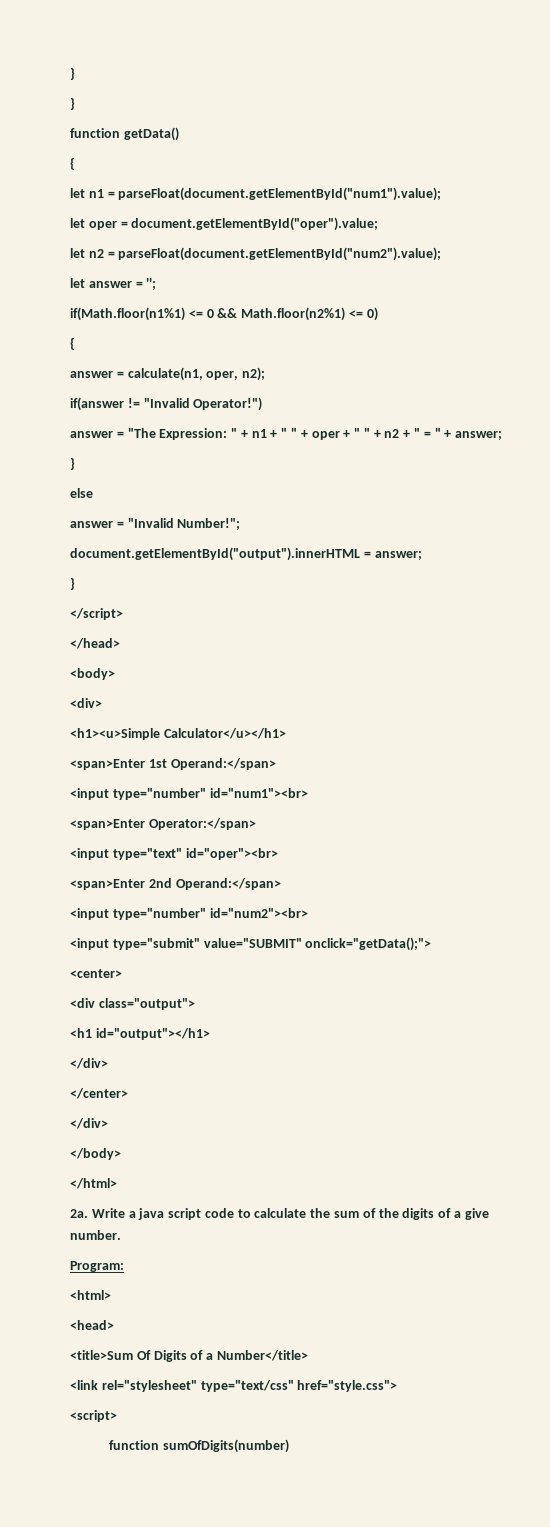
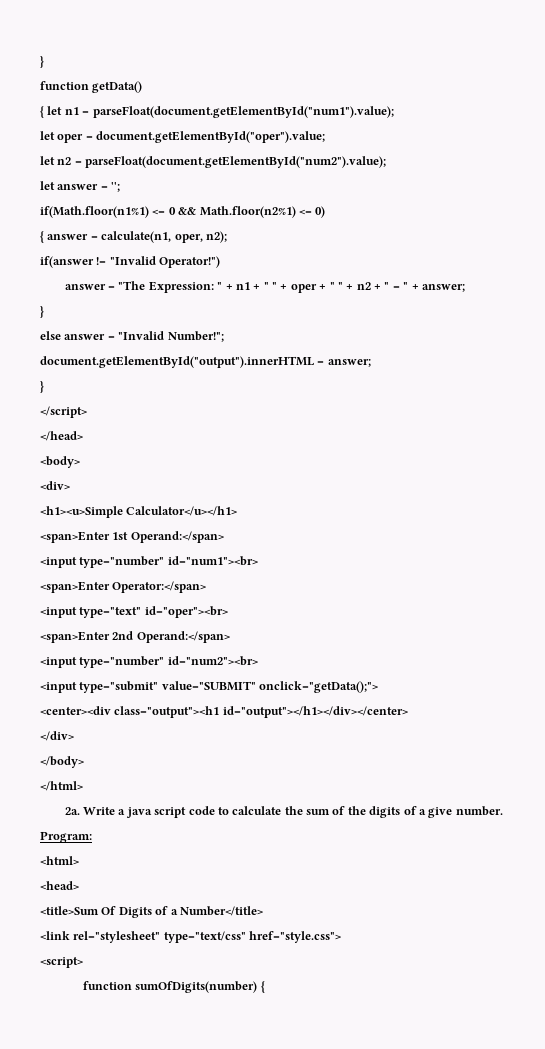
[70,67,75,80] [70,97,75,110] } // } -> [40,56,44,68] }
(75, 163) // -> (44, 112) none
(75, 343) // -> (44, 237) none
(93, 493) // -> (61, 335) none
[70,969,122,978] [70,998,195,1010] [70,1028,210,1040] [70,1058,108,1069] [70,1088,128,1099] <center> // <div class="output"> // <h1 id="output"></h1> // </div> // </center> -> [40,706,408,718] <center><div class="output"><h1 id="output"></h1></div></center>
(289, 1446) none -> [260,981,265,993] {

